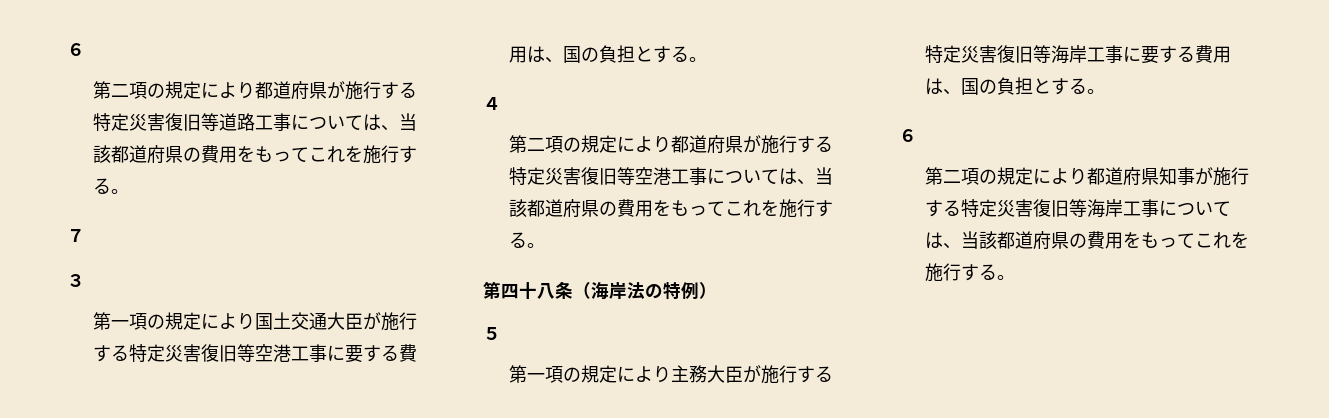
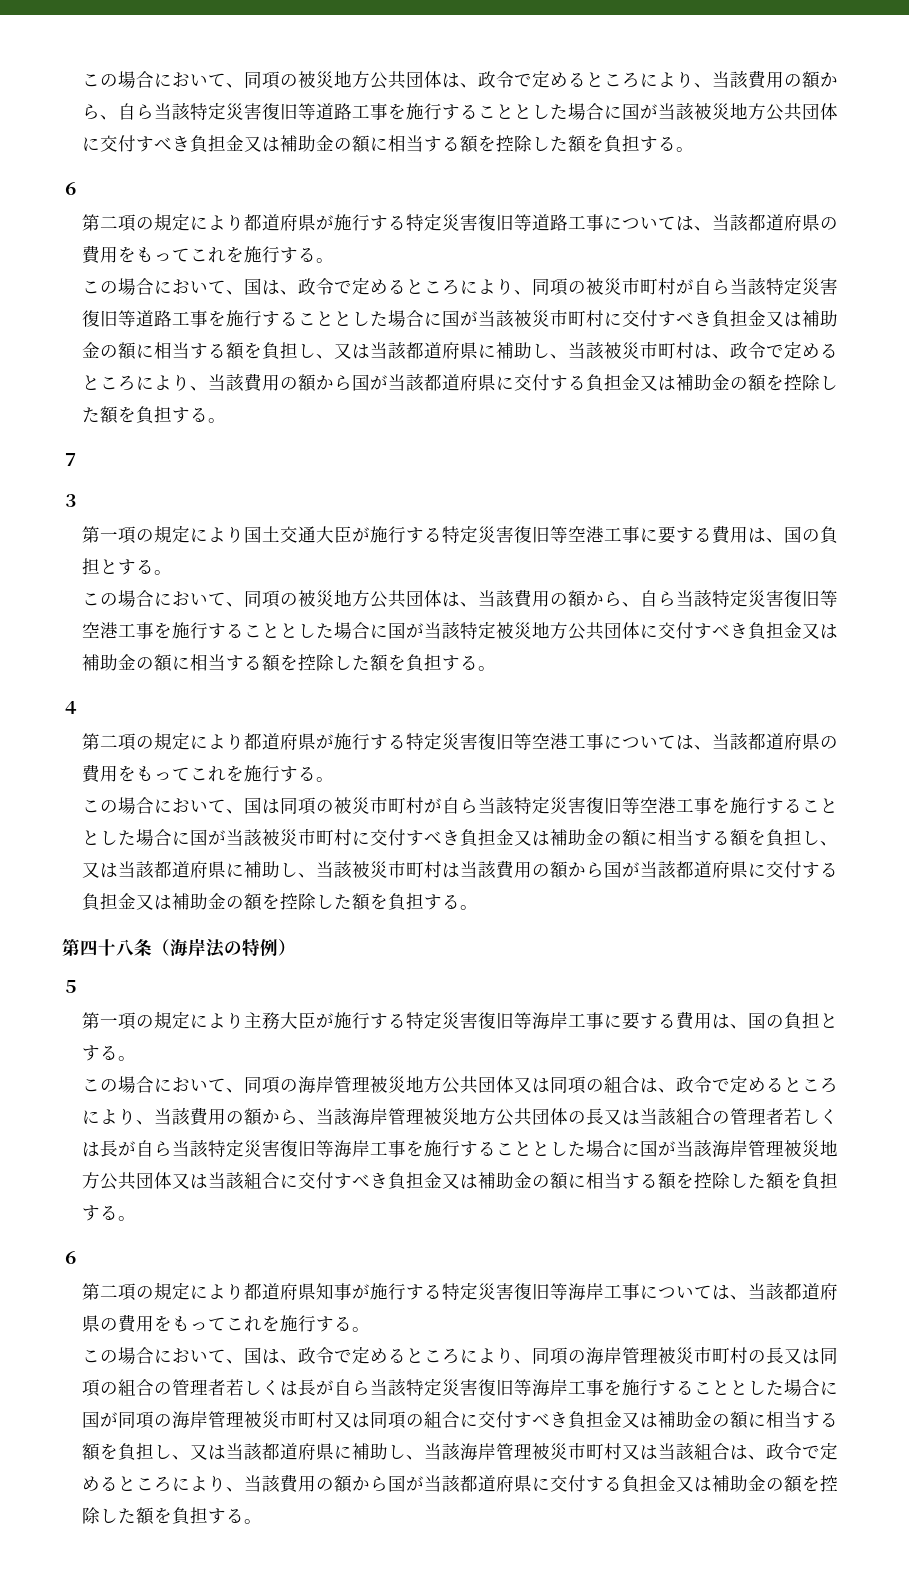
(67, 49) none -> [81,70,838,89] [81,102,838,121] [81,135,694,153] この場合において、同項の被災地方公共団体は、政令で定めるところにより、当該費用の額から、自ら当該特定災害復旧等道路工事を施行することとした場合に国が当該被災地方公共団体に交付すべき負担金又は補助金の額に相当する額を控除した額を負担する。 //
(129, 191) none -> [81,277,838,296] [81,309,838,328] [81,341,838,360] [81,373,838,392] [81,406,226,424] // この場合において、国は、政令で定めるところにより、同項の被災市町村が自ら当該特定災害復旧等道路工事を施行することとした場合に国が当該被災市町村に交付すべき負担金又は補助金の額に相当する額を負担し、又は当該都道府県に補助し、当該被災市町村は、政令で定めるところにより、当該費用の額から国が当該都道府県に交付する負担金又は補助金の額を控除した額を負担する。
(707, 59) none -> [81,589,838,608] [81,621,838,640] [81,654,496,672] // この場合において、同項の被災地方公共団体は、当該費用の額から、自ら当該特定災害復旧等空港工事を施行することとした場合に国が当該特定被災地方公共団体に交付すべき負担金又は補助金の額に相当する額を控除した額を負担する。
(545, 245) none -> [81,796,838,815] [81,828,838,847] [81,860,838,879] [81,893,478,911] // この場合において、国は同項の被災市町村が自ら当該特定災害復旧等空港工事を施行することとした場合に国が当該被災市町村に交付すべき負担金又は補助金の額に相当する額を負担し、又は当該都道府県に補助し、当該被災市町村は当該費用の額から国が当該都道府県に交付する負担金又は補助金の額を控除した額を負担する。
(1105, 91) none -> [81,1075,838,1094] [81,1107,838,1126] [81,1139,838,1158] [81,1172,838,1190] [81,1205,136,1221] // この場合において、同項の海岸管理被災地方公共団体又は同項の組合は、政令で定めるところにより、当該費用の額から、当該海岸管理被災地方公共団体の長又は当該組合の管理者若しくは長が自ら当該特定災害復旧等海岸工事を施行することとした場合に国が当該海岸管理被災地方公共団体又は当該組合に交付すべき負担金又は補助金の額に相当する額を控除した額を負担する。
(1015, 277) none -> [81,1346,838,1365] [81,1378,838,1397] [81,1410,838,1429] [81,1442,838,1461] [81,1474,838,1493] [81,1507,262,1525] // この場合において、国は、政令で定めるところにより、同項の海岸管理被災市町村の長又は同項の組合の管理者若しくは長が自ら当該特定災害復旧等海岸工事を施行することとした場合に国が同項の海岸管理被災市町村又は同項の組合に交付すべき負担金又は補助金の額に相当する額を負担し、又は当該都道府県に補助し、当該海岸管理被災市町村又は当該組合は、政令で定めるところにより、当該費用の額から国が当該都道府県に交付する負担金又は補助金の額を控除した額を負担する。

